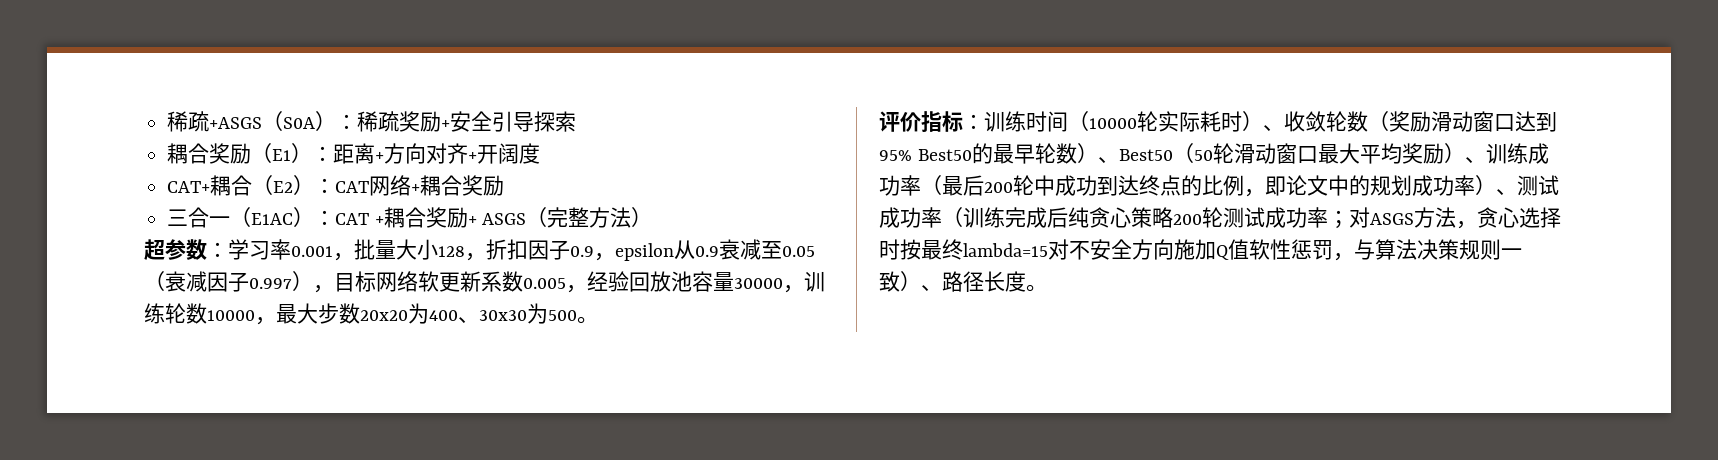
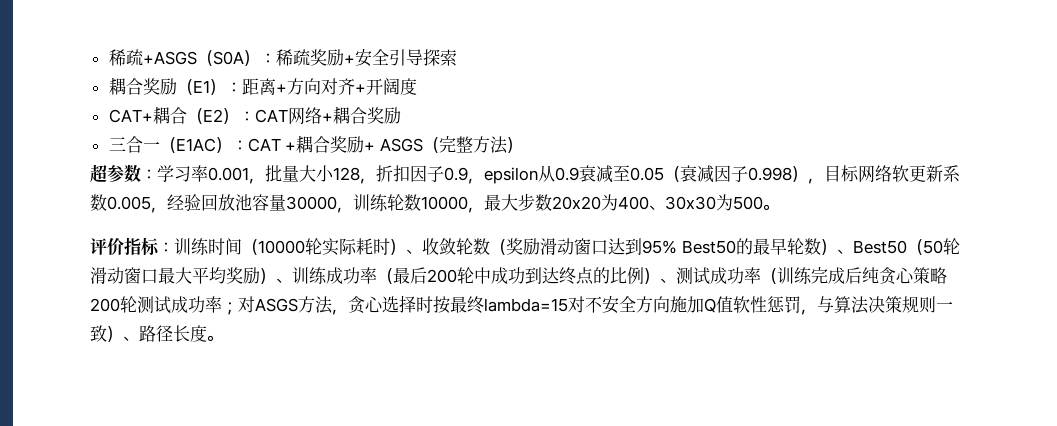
[249,278,292,289] 0.997 -> [748,167,792,181] 0.998
[1244,175,1475,197] ，即论文中的规划成功率 -> (644, 275) none

